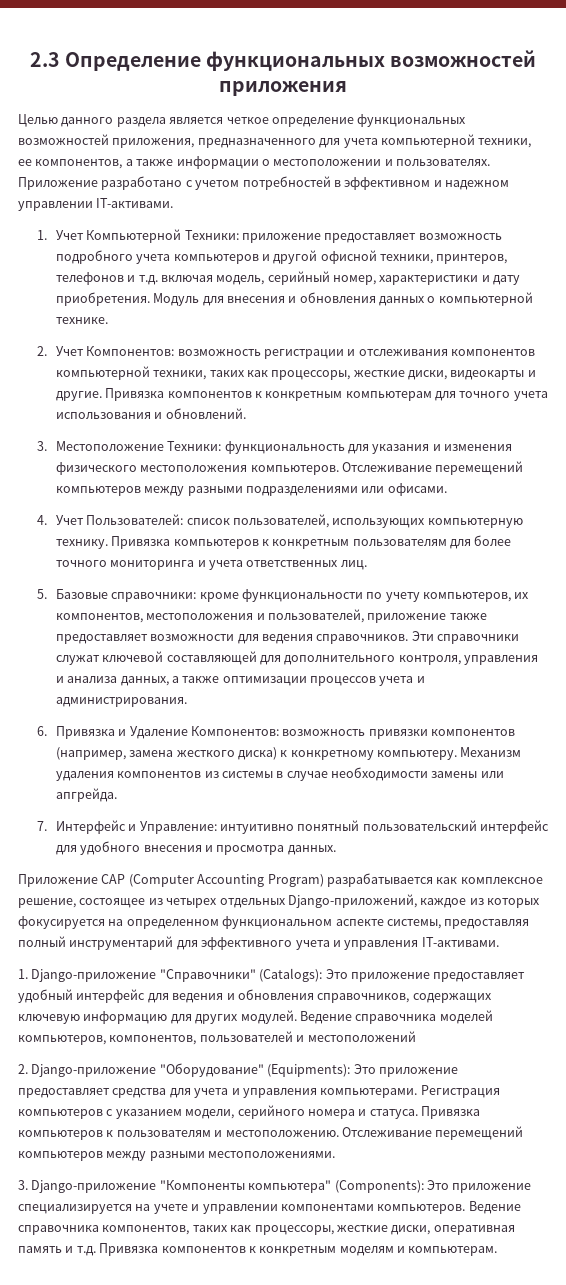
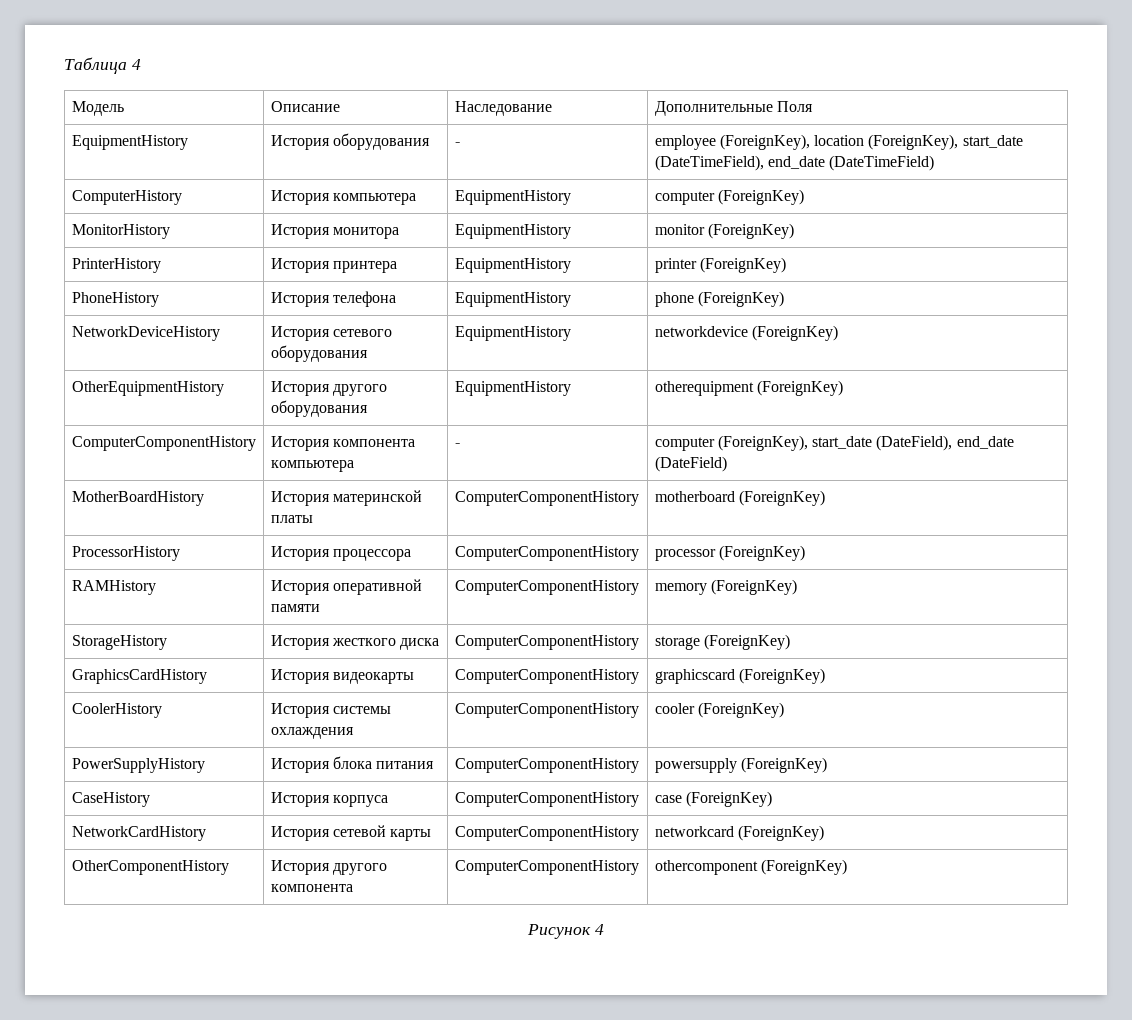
[29,50,537,71] [219,81,347,96] [18,114,467,127] [18,134,532,148] [18,156,490,169] [18,176,509,190] [18,198,174,211] [36,229,502,243] [55,250,508,264] [55,271,521,285] [55,292,533,306] [55,317,108,324] [36,346,535,359] [55,366,536,380] [55,388,548,401] [55,408,246,419] [36,441,512,454] [55,461,524,475] [55,483,447,496] [36,514,523,528] [55,535,512,549] [55,560,367,570] [36,589,530,602] [55,609,487,623] [55,631,519,644] [55,651,538,665] [55,676,425,686] [55,697,187,707] [36,726,515,739] [55,747,522,760] [55,767,504,781] [55,788,117,802] [36,820,549,834] [55,841,336,855] [18,873,543,887] [18,894,540,908] [18,916,530,929] [18,936,499,950] [18,968,526,982] [18,989,492,1003] [18,1010,493,1024] [18,1031,416,1045] [18,1063,458,1077] [18,1085,500,1098] [18,1105,480,1119] [18,1126,524,1140] [18,1151,336,1161] [18,1180,532,1193] [18,1201,521,1214] [18,1225,515,1235] [18,1243,498,1256] 2.3 Определение функциональных возможностей приложения // Целью данного раздела является четкое определение функциональных возможностей приложения, предназначенного для учета компьютерной техники, ее компонентов, а также информации о местоположении и пользователях. Приложение разработано с учетом потребностей в эффективном и надежном управлении IT-активами. // 1. Учет Компьютерной Техники: приложение предоставляет возможность подробного учета компьютеров и другой офисной техники, принтеров, телефонов и т.д. включая модель, серийный номер, характеристики и дату приобретения. Модуль для внесения и обновления данных о компьютерной технике. // 2. Учет Компонентов: возможность регистрации и отслеживания компонентов компьютерной техники, таких как процессоры, жесткие диски, видеокарты и другие. Привязка компонентов к конкретным компьютерам для точного учета использования и обновлений. // 3. Местоположение Техники: функциональность для указания и изменения физического местоположения компьютеров. Отслеживание перемещений компьютеров между разными подразделениями или офисами. // 4. Учет Пользователей: список пользователей, использующих компьютерную технику. Привязка компьютеров к конкретным пользователям для более точного мониторинга и учета ответственных лиц. // 5. Базовые справочники: кроме функциональности по учету компьютеров, их компонентов, местоположения и пользователей, приложение также предоставляет возможности для ведения справочников. Эти справочники служат ключевой составляющей для дополнительного контроля, управления и анализа данных, а также оптимизации процессов учета и администрирования. // 6. Привязка и Удаление Компонентов: возможность привязки компонентов (например, замена жесткого диска) к конкретному компьютеру. Механизм удаления компонентов из системы в случае необходимости замены или апгрейда. // 7. Интерфейс и Управление: интуитивно понятный пользовательский интерфейс для удобного внесения и просмотра данных. // Приложение CAP (Computer Accounting Program) разрабатывается как комплексное решение, состоящее из четырех отдельных Django-приложений, каждое из которых фокусируется на определенном функциональном аспекте системы, предоставляя полный инструментарий для эффективного учета и управления IT-активами. // 1. Django-приложение "Справочники" (Catalogs): Это приложение предоставляет удобный интерфейс для ведения и обновления справочников, содержащих ключевую информацию для других модулей. Ведение справочника моделей компьютеров, компонентов, пользователей и местоположений // 2. Django-приложение "Оборудование" (Equipments): Это приложение предоставляет средства для учета и управления компьютерами. Регистрация компьютеров с указанием модели, серийного номера и статуса. Привязка компьютеров к пользователям и местоположению. Отслеживание перемещений компьютеров между разными местоположениями. // 3. Django-приложение "Компоненты компьютера" (Components): Это приложение специализируется на учете и управлении компонентами компьютеров. Ведение справочника компонентов, таких как процессоры, жесткие диски, оперативная память и т.д. Привязка компонентов к конкретным моделям и компьютерам. -> [64,57,141,74] [71,101,124,116] [270,101,340,112] [454,101,552,116] [654,101,813,116] [71,135,188,150] [270,133,430,150] [454,142,460,146] [654,134,1023,150] [654,155,935,171] [71,190,182,205] [270,190,416,205] [454,190,571,205] [654,189,804,205] [71,224,170,239] [270,224,399,239] [454,224,571,239] [654,223,794,239] [71,258,161,273] [270,258,397,273] [454,258,571,273] [654,257,786,273] [71,292,159,307] [270,291,396,307] [454,292,571,307] [654,291,784,307] [71,326,220,341] [270,326,392,341] [270,345,368,362] [454,326,571,341] [654,325,838,341] [71,381,224,396] [270,381,387,396] [270,400,368,417] [454,381,571,396] [654,380,843,396] [71,436,256,451] [270,436,415,451] [270,460,354,472] [454,443,460,447] [654,435,1014,451] [654,456,727,472] [71,491,204,506] [270,490,422,506] [270,515,313,523] [454,491,639,506] [654,490,825,506] [71,546,180,561] [270,546,411,561] [454,546,639,561] [654,545,805,561] [71,580,156,595] [270,579,422,595] [270,604,320,612] [454,580,639,595] [654,579,797,595] [71,635,167,650] [270,635,440,650] [454,635,639,650] [654,634,790,650] [71,669,207,684] [270,669,414,684] [454,669,639,684] [654,668,825,684] [71,703,162,718] [270,703,391,718] [270,727,354,739] [454,703,639,718] [654,702,784,718] [71,758,205,773] [270,756,435,773] [454,758,639,773] [654,757,827,773] [71,792,150,807] [270,792,388,807] [454,792,639,807] [654,791,772,807] [71,826,206,841] [270,825,432,841] [454,826,639,841] [654,825,824,841] [71,860,229,875] [270,860,387,875] [270,884,353,892] [454,860,639,875] [654,859,847,875] [527,924,604,939] Таблица 4 // Модель | Описание | Наследование | Дополнительные Поля // EquipmentHistory | История оборудования | - | employee (ForeignKey), location (ForeignKey), start_date (DateTimeField), end_date (DateTimeField) // ComputerHistory | История компьютера | EquipmentHistory | computer (ForeignKey) // MonitorHistory | История монитора | EquipmentHistory | monitor (ForeignKey) // PrinterHistory | История принтера | EquipmentHistory | printer (ForeignKey) // PhoneHistory | История телефона | EquipmentHistory | phone (ForeignKey) // NetworkDeviceHistory | История сетевого оборудования | EquipmentHistory | networkdevice (ForeignKey) // OtherEquipmentHistory | История другого оборудования | EquipmentHistory | otherequipment (ForeignKey) // ComputerComponentHistory | История компонента компьютера | - | computer (ForeignKey), start_date (DateField), end_date (DateField) // MotherBoardHistory | История материнской платы | ComputerComponentHistory | motherboard (ForeignKey) // ProcessorHistory | История процессора | ComputerComponentHistory | processor (ForeignKey) // RAMHistory | История оперативной памяти | ComputerComponentHistory | memory (ForeignKey) // StorageHistory | История жесткого диска | ComputerComponentHistory | storage (ForeignKey) // GraphicsCardHistory | История видеокарты | ComputerComponentHistory | graphicscard (ForeignKey) // CoolerHistory | История системы охлаждения | ComputerComponentHistory | cooler (ForeignKey) // PowerSupplyHistory | История блока питания | ComputerComponentHistory | powersupply (ForeignKey) // CaseHistory | История корпуса | ComputerComponentHistory | case (ForeignKey) // NetworkCardHistory | История сетевой карты | ComputerComponentHistory | networkcard (ForeignKey) // OtherComponentHistory | История другого компонента | ComputerComponentHistory | othercomponent (ForeignKey) // Рисунок 4

